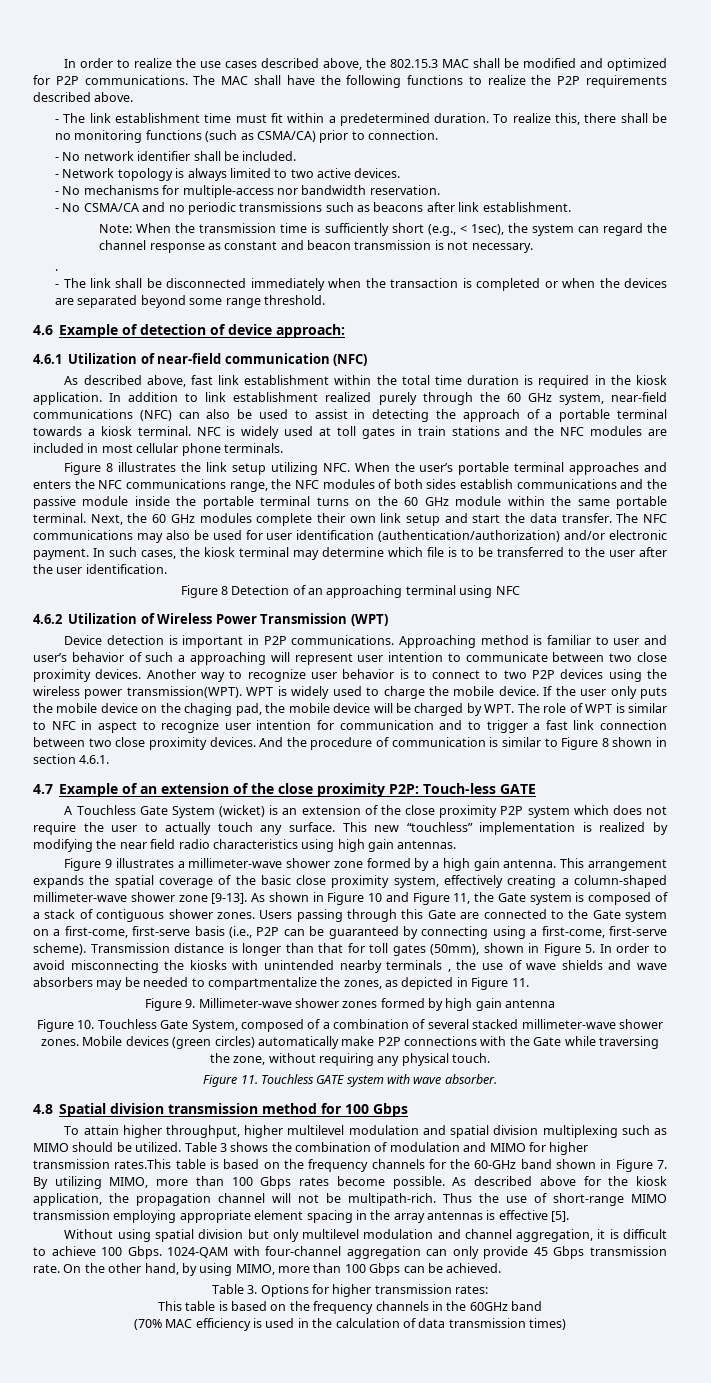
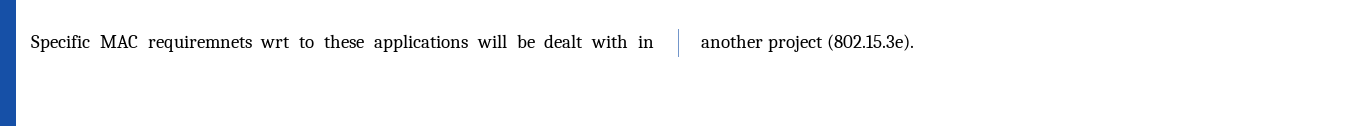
[64,58,668,71] [33,75,667,88] [33,92,134,102] [55,113,667,126] [55,130,439,143] [55,151,297,161] [55,168,401,181] [55,185,440,198] [55,202,571,215] [99,223,668,236] [99,240,533,253] [55,269,59,271] [55,278,667,291] [55,295,325,308] [33,324,346,338] [33,353,368,366] [64,375,668,388] [33,392,668,405] [33,409,667,422] [33,426,668,439] [33,443,283,456] [64,462,667,475] [33,479,668,492] [33,496,667,509] [33,513,667,526] [33,530,667,543] [33,547,667,560] [33,564,167,574] [180,585,520,598] [33,613,388,626] [64,635,667,648] [33,652,668,665] [33,669,667,682] [33,686,667,699] [33,703,667,716] [33,720,667,733] [33,737,667,750] [33,754,110,764] [33,783,537,797] [64,805,668,818] [33,822,668,835] [33,839,457,852] [64,858,667,871] [33,875,667,888] [33,892,668,905] [33,909,667,922] [33,926,667,939] [33,943,667,956] [33,960,668,973] [33,977,529,990] [144,998,556,1011] [37,1019,663,1032] [41,1036,659,1049] [209,1053,491,1066] [203,1074,497,1087] [33,1103,409,1117] [64,1125,667,1138] [33,1142,589,1155] [33,1159,667,1172] [33,1176,668,1189] [33,1193,667,1206] [33,1210,570,1223] [64,1229,668,1242] [33,1246,668,1259] [33,1263,502,1276] [211,1284,489,1297] [157,1301,543,1314] [133,1318,567,1331] In order to realize the use cases described above, the 802.15.3 MAC shall be modified and optimized for P2P communications. The MAC shall have the following functions to realize the P2P requirements described above. // - The link establishment time must fit within a predetermined duration. To realize this, there shall be no monitoring functions (such as CSMA/CA) prior to connection. // - No network identifier shall be included. // - Network topology is always limited to two active devices. // - No mechanisms for multiple-access nor bandwidth reservation. // - No CSMA/CA and no periodic transmissions such as beacons after link establishment. // Note: When the transmission time is sufficiently short (e.g., < 1sec), the system can regard the channel response as constant and beacon transmission is not necessary. // . // - The link shall be disconnected immediately when the transaction is completed or when the devices are separated beyond some range threshold. // 4.6 Example of detection of device approach: // 4.6.1 Utilization of near-field communication (NFC) // As described above, fast link establishment within the total time duration is required in the kiosk application. In addition to link establishment realized purely through the 60 GHz system, near-field communications (NFC) can also be used to assist in detecting the approach of a portable terminal towards a kiosk terminal. NFC is widely used at toll gates in train stations and the NFC modules are included in most cellular phone terminals. // Figure 8 illustrates the link setup utilizing NFC. When the user’s portable terminal approaches and enters the NFC communications range, the NFC modules of both sides establish communications and the passive module inside the portable terminal turns on the 60 GHz module within the same portable terminal. Next, the 60 GHz modules complete their own link setup and start the data transfer. The NFC communications may also be used for user identification (authentication/authorization) and/or electronic payment. In such cases, the kiosk terminal may determine which file is to be transferred to the user after the user identification. // Figure 8 Detection of an approaching terminal using NFC // 4.6.2 Utilization of Wireless Power Transmission (WPT) // Device detection is important in P2P communications. Approaching method is familiar to user and user’s behavior of such a approaching will represent user intention to communicate between two close proximity devices. Another way to recognize user behavior is to connect to two P2P devices using the wireless power transmission(WPT). WPT is widely used to charge the mobile device. If the user only puts the mobile device on the chaging pad, the mobile device will be charged by WPT. The role of WPT is similar to NFC in aspect to recognize user intention for communication and to trigger a fast link connection between two close proximity devices. And the procedure of communication is similar to Figure 8 shown in section 4.6.1. // 4.7 Example of an extension of the close proximity P2P: Touch-less GATE // A Touchless Gate System (wicket) is an extension of the close proximity P2P system which does not require the user to actually touch any surface. This new “touchless” implementation is realized by modifying the near field radio characteristics using high gain antennas. // Figure 9 illustrates a millimeter-wave shower zone formed by a high gain antenna. This arrangement expands the spatial coverage of the basic close proximity system, effectively creating a column-shaped millimeter-wave shower zone [9-13]. As shown in Figure 10 and Figure 11, the Gate system is composed of a stack of contiguous shower zones. Users passing through this Gate are connected to the Gate system on a first-come, first-serve basis (i.e., P2P can be guaranteed by connecting using a first-come, first-serve scheme). Transmission distance is longer than that for toll gates (50mm), shown in Figure 5. In order to avoid misconnecting the kiosks with unintended nearby terminals , the use of wave shields and wave absorbers may be needed to compartmentalize the zones, as depicted in Figure 11. // Figure 9. Millimeter-wave shower zones formed by high gain antenna // Figure 10. Touchless Gate System, composed of a combination of several stacked millimeter-wave shower zones. Mobile devices (green circles) automatically make P2P connections with the Gate while traversing the zone, without requiring any physical touch. // Figure 11. Touchless GATE system with wave absorber. // 4.8 Spatial division transmission method for 100 Gbps // To attain higher throughput, higher multilevel modulation and spatial division multiplexing such as MIMO should be utilized. Table 3 shows the combination of modulation and MIMO for higher transmission rates.This table is based on the frequency channels for the 60-GHz band shown in Figure 7. By utilizing MIMO, more than 100 Gbps rates become possible. As described above for the kiosk application, the propagation channel will not be multipath-rich. Thus the use of short-range MIMO transmission employing appropriate element spacing in the array antennas is effective [5]. // Without using spatial division but only multilevel modulation and channel aggregation, it is difficult to achieve 100 Gbps. 1024-QAM with four-channel aggregation can only provide 45 Gbps transmission rate. On the other hand, by using MIMO, more than 100 Gbps can be achieved. // Table 3. Options for higher transmission rates: // This table is based on the frequency channels in the 60GHz band // (70% MAC efficiency is used in the calculation of data transmission times) -> [31,34,915,52] Specific MAC requiremnets wrt to these applications will be dealt with in another project (802.15.3e).

